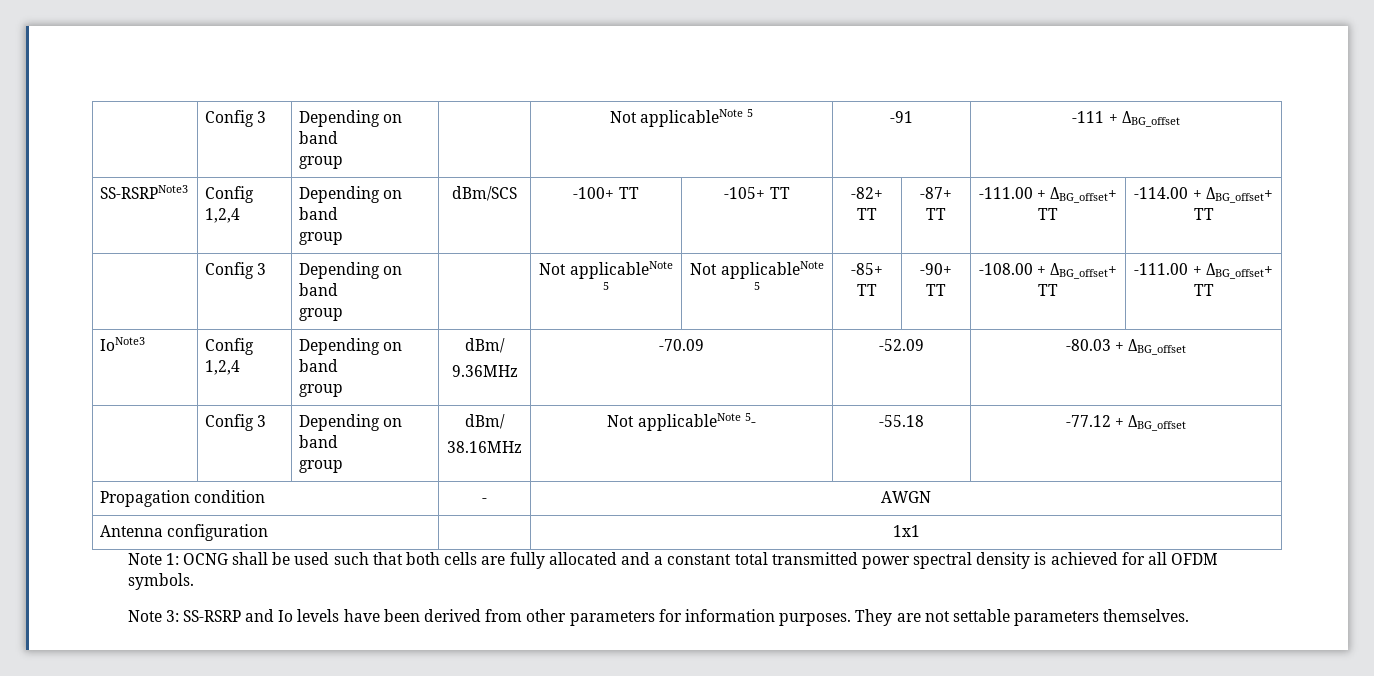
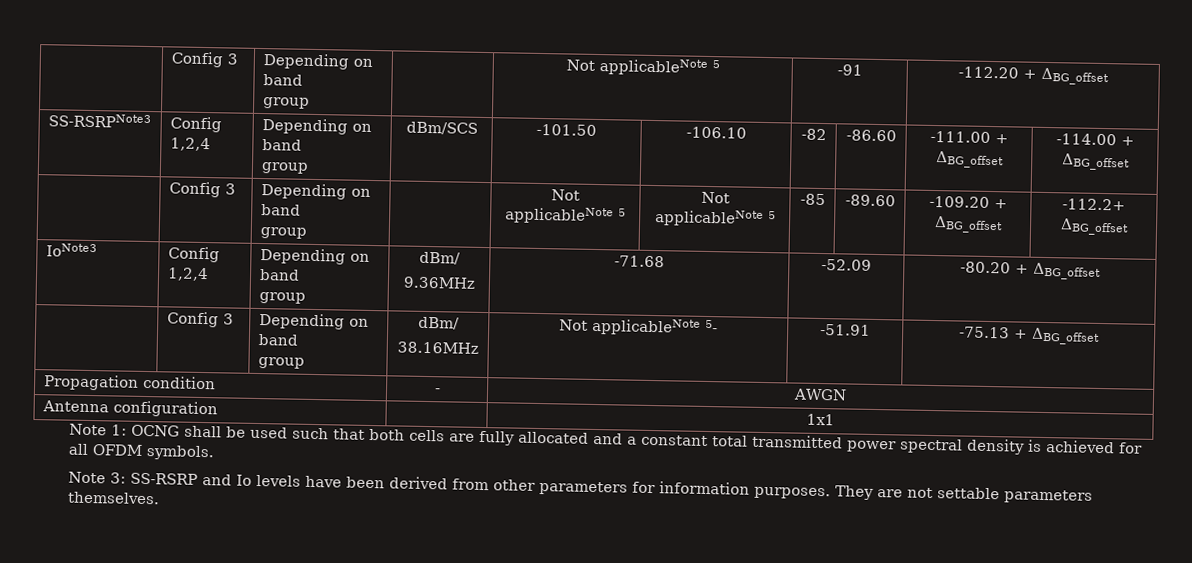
[1072,111,1105,123] -111 -> [958,66,1019,79] -112.20
[573,187,639,199] [724,187,790,199] [851,187,883,199] [857,208,877,220] [920,187,952,199] [926,208,946,220] [978,187,1118,203] [1038,208,1058,220] -100+ TT | -105+ TT | -82+ TT | -87+ TT | -111.00 + ΔBG_offset+ TT -> [536,123,597,136] [685,126,747,139] [800,128,827,141] [845,129,897,142] [929,130,1009,144] [935,151,1004,169] -101.50 | -106.10 | -82 | -86.60 | -111.00 + ΔBG_offset
[1205,187,1273,203] [1193,208,1214,220] ΔBG_offset+ TT -> [1061,153,1130,171] ΔBG_offset
[851,263,883,275] [857,284,877,296] [920,263,952,275] [926,284,946,296] [978,263,1118,279] [1038,284,1058,296] [1134,263,1273,279] [1193,284,1214,296] -85+ TT | -90+ TT | -108.00 + ΔBG_offset+ TT | -111.00 + ΔBG_offset+ TT -> [799,193,826,206] [844,194,896,207] [928,195,1008,209] [933,216,1003,234] [1062,198,1126,211] [1059,218,1129,236] -85 | -89.60 | -109.20 + ΔBG_offset | -112.2+ ΔBG_offset
[659,339,704,351] -70.09 -> [614,255,665,268] -71.68
[1065,339,1111,351] -80.03 -> [960,261,1011,274] -80.20
[879,415,924,427] [1065,415,1111,427] -55.18 | -77.12 -> [820,323,871,336] [959,326,1010,339] -51.91 | -75.13

